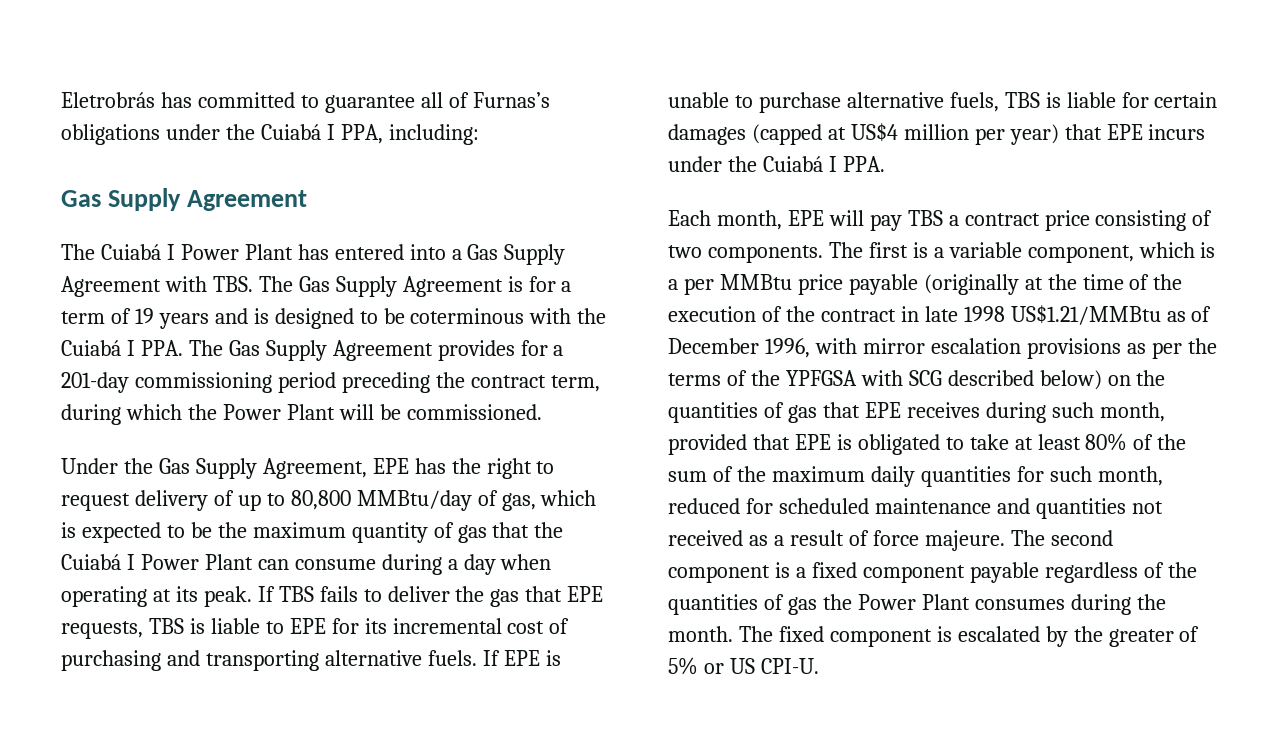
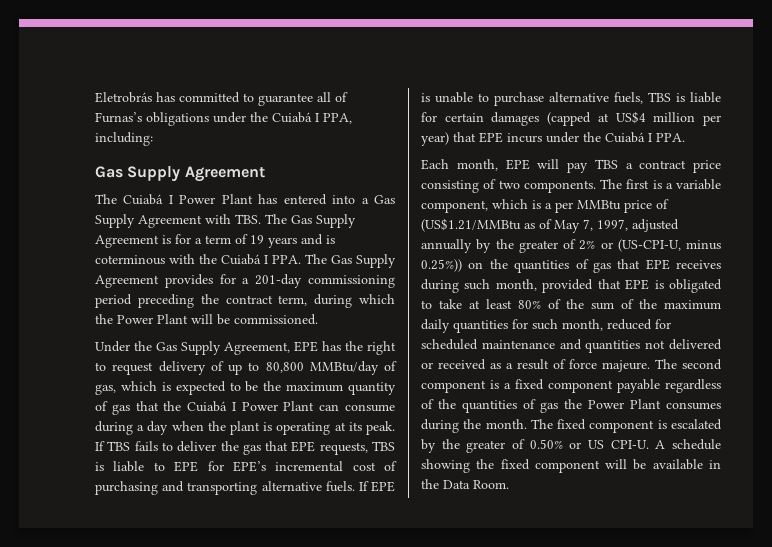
[274,308,405,329] designed to be -> (335, 239) none
(552, 562) none -> [207,421,273,435] the plant is
[364,618,387,634] its -> [232,461,266,472] EPE’s
[848,274,1183,295] [668,305,1212,325] [668,338,1217,359] [668,370,1102,390] payable (originally at the time of the execution of the contract in late 1998 US$1.21/MMBtu as of December 1996, with mirror escalation provisions as per the terms of the YPFGSA with SCG described below) -> [656,199,669,209] [421,218,679,233] [421,239,721,253] [421,259,462,272] of (US$1.21/MMBtu as of May 7, 1997, adjusted annually by the greater of 2% or (US-CPI-U, minus 0.25%))
(1163, 507) none -> [669,339,722,350] [421,362,433,369] delivered or
[668,657,698,675] 5% -> [529,439,563,449] 0.50%
(819, 666) none -> [655,439,721,450] [421,459,721,473] [421,479,509,489] A schedule showing the fixed component will be available in the Data Room.

